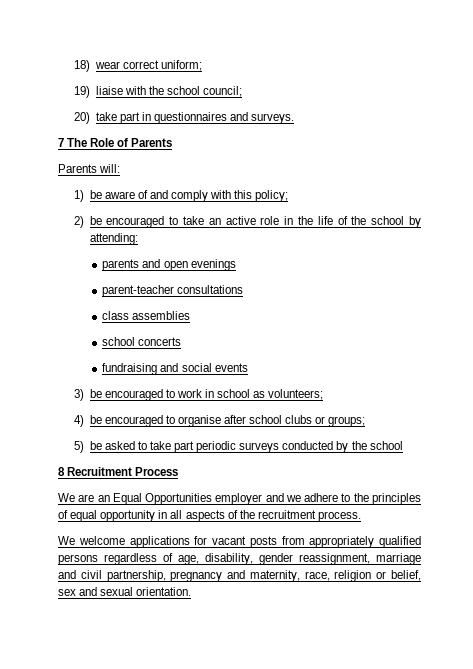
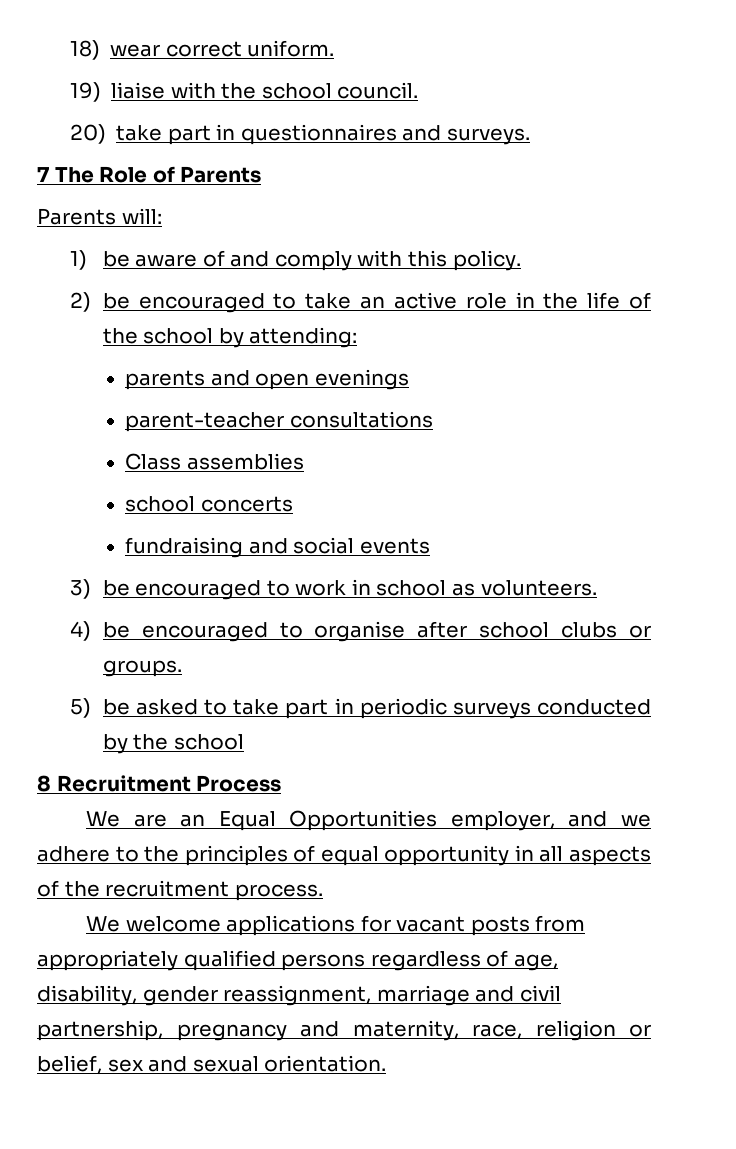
[160,60,202,71] uniform; -> [247,40,335,57] uniform.
[202,86,242,97] council; -> [337,82,419,99] council.
[255,190,289,202] policy; -> [452,250,521,271] policy.
[102,311,130,320] class -> [125,453,182,470] Class
[268,389,324,400] volunteers; -> [480,580,597,596] volunteers.
[328,416,366,427] groups; -> [102,660,182,677] groups.
(195, 447) none -> [334,698,354,714] in
[215,493,263,505] employer -> [450,811,555,831] employer,

